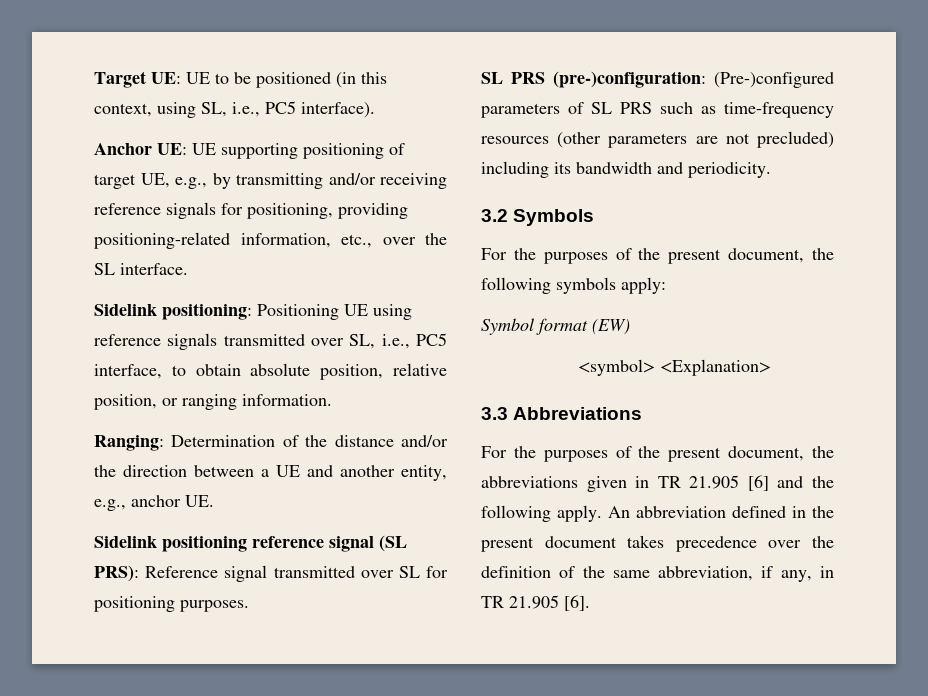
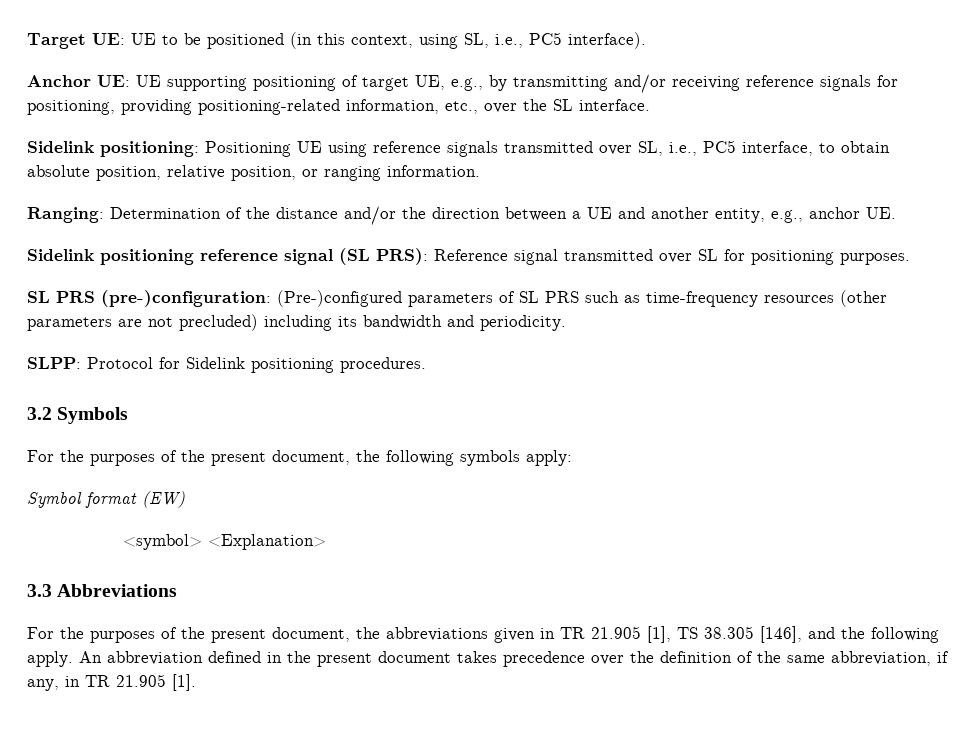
(771, 170) none -> [27,357,426,373] // SLPP: Protocol for Sidelink positioning procedures.
[747,475,769,491] [6] -> [647,626,802,643] [1], TS 38.305 [146],
[564,595,590,611] [6]. -> [172,674,196,691] [1].

